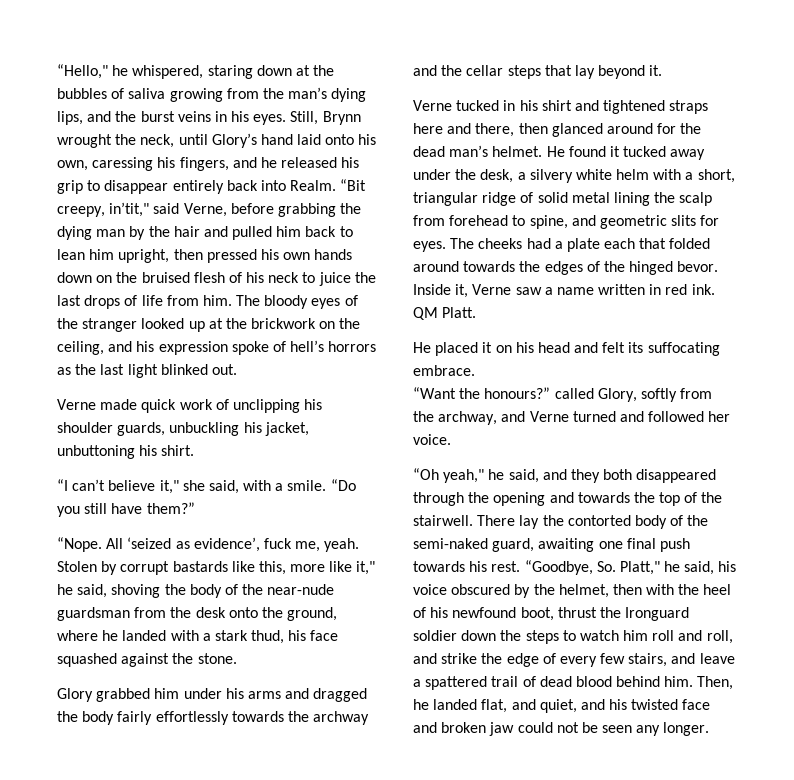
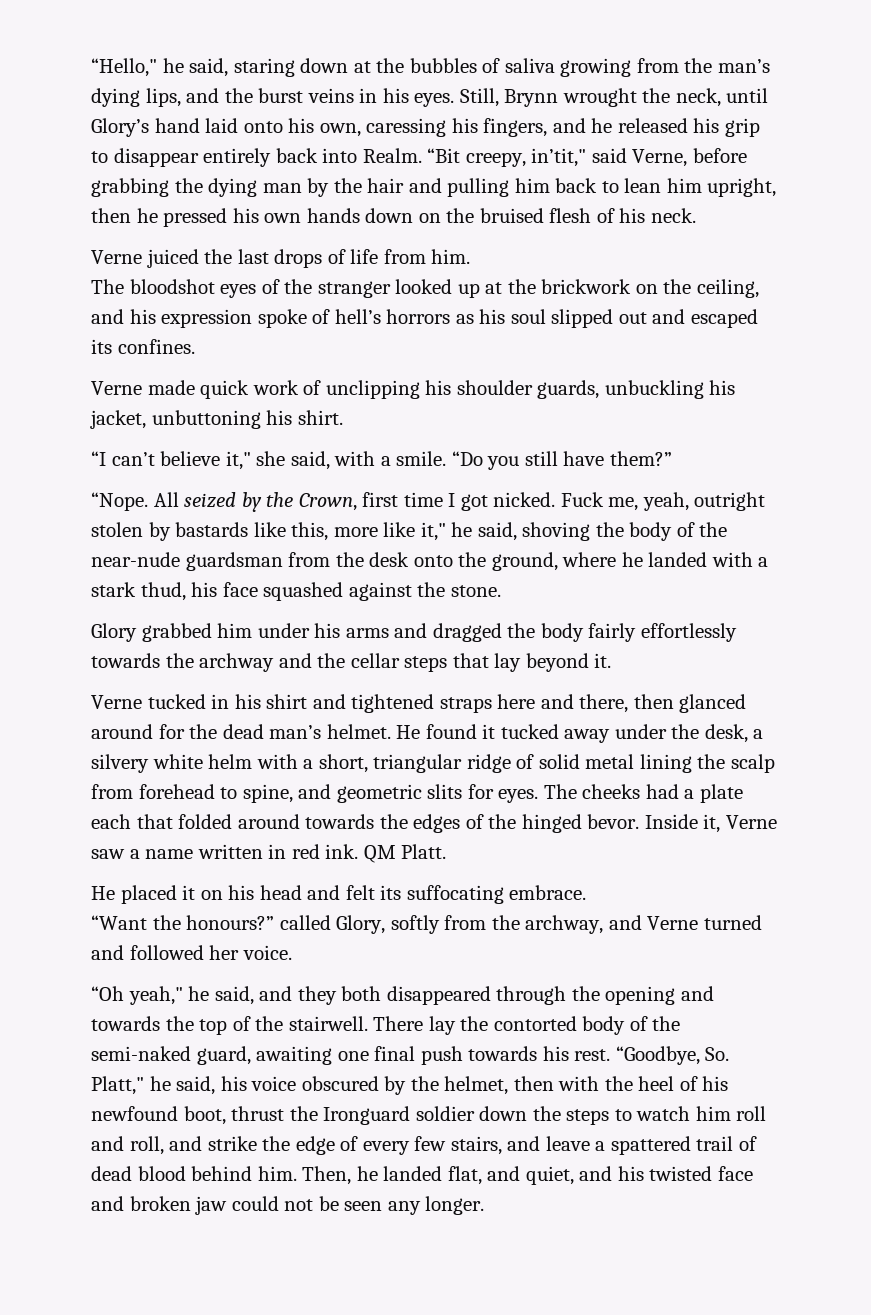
[132,65,204,79] whispered, -> [189,58,229,77] said,
[232,226,273,240] pulled -> [447,178,510,197] pulling
(203, 254) none -> [136,208,158,223] he
[268,272,351,286] neck to juice -> [650,208,696,223] [91,249,199,268] neck. // Verne juiced
[236,295,309,309] The bloody -> [91,279,215,294] // The bloodshot
[75,364,237,378] the last light blinked out. -> [479,309,758,328] [91,339,195,354] his soul slipped out and escaped its confines.
[127,537,360,552] [57,561,170,575] ‘seized as evidence’, fuck me, yeah. Stolen by corrupt -> [184,492,766,512] [91,522,171,541] seized by the Crown, first time I got nicked. Fuck me, yeah, outright stolen by

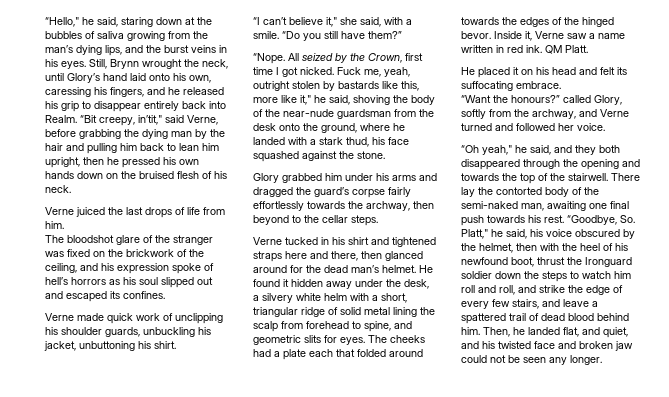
[220,284,257,298] eyes -> [116,235,140,245] glare
[395,279,503,298] looked up at -> [45,249,105,257] was fixed on
[635,284,658,294] on -> [177,249,187,257] of
[540,623,584,642] body -> [314,187,385,198] guard’s corpse
[199,653,612,672] archway and the cellar steps that lay beyond it. -> [366,201,434,211] [253,215,378,226] archway, then beyond to the cellar steps.
[500,724,559,739] tucked -> [291,279,323,287] hidden
[196,1046,251,1065] guard, -> [521,203,544,211] man,

